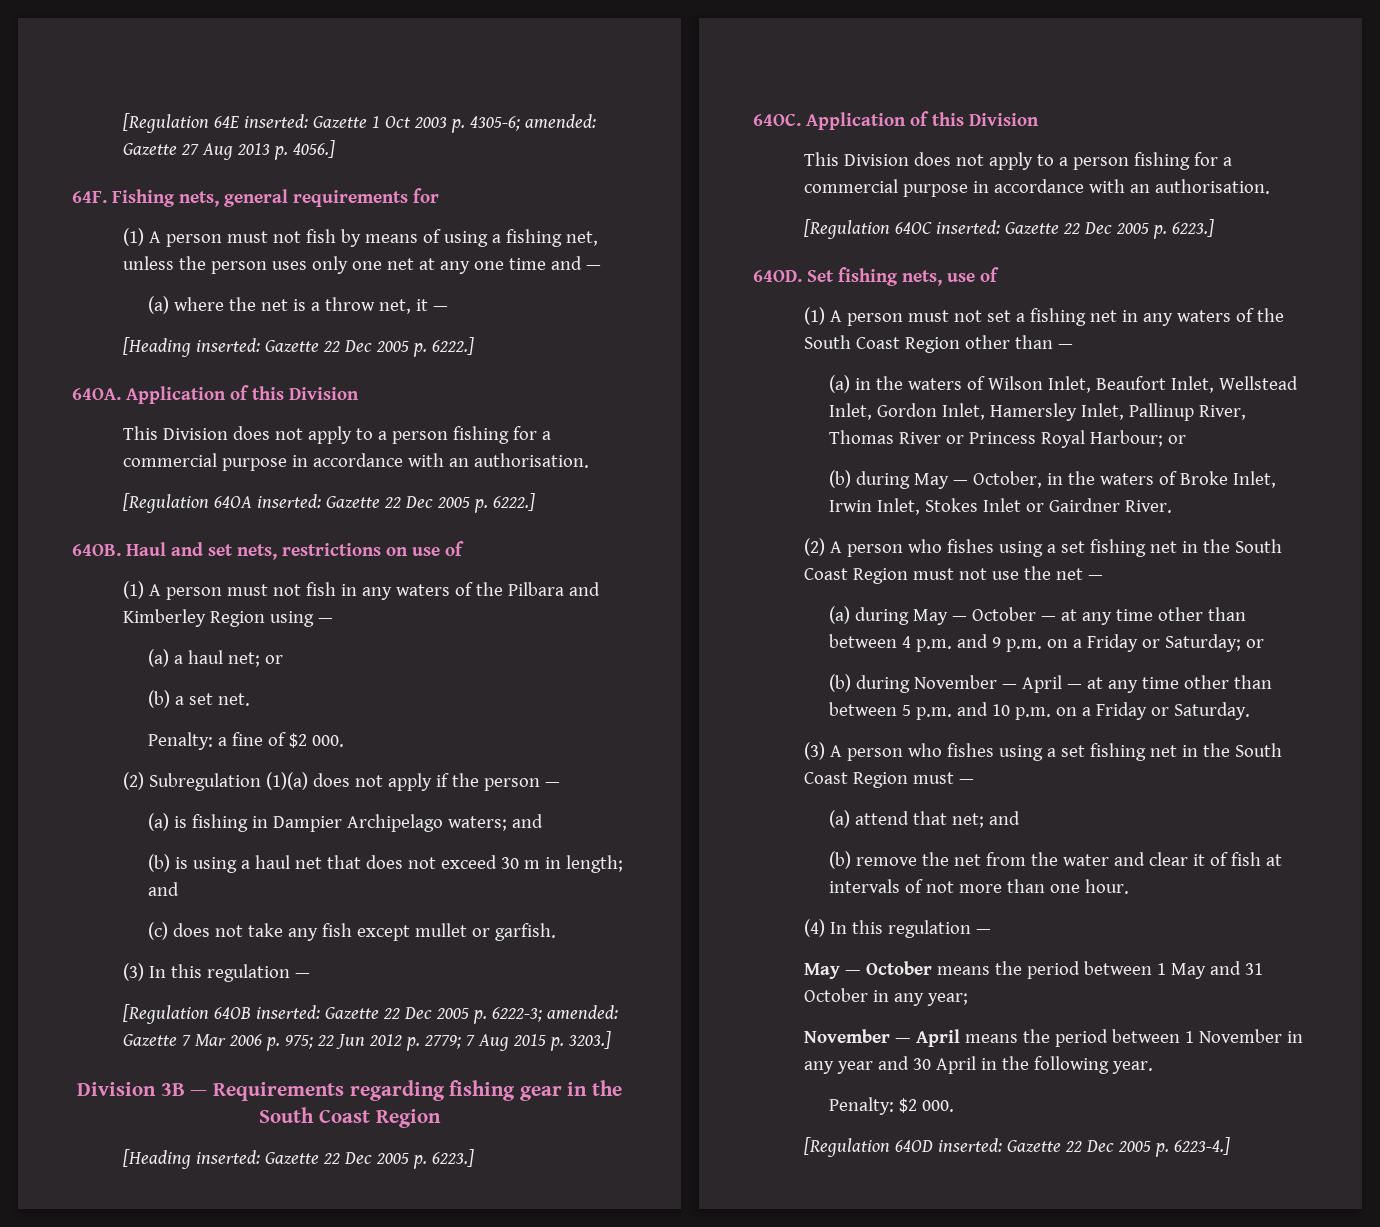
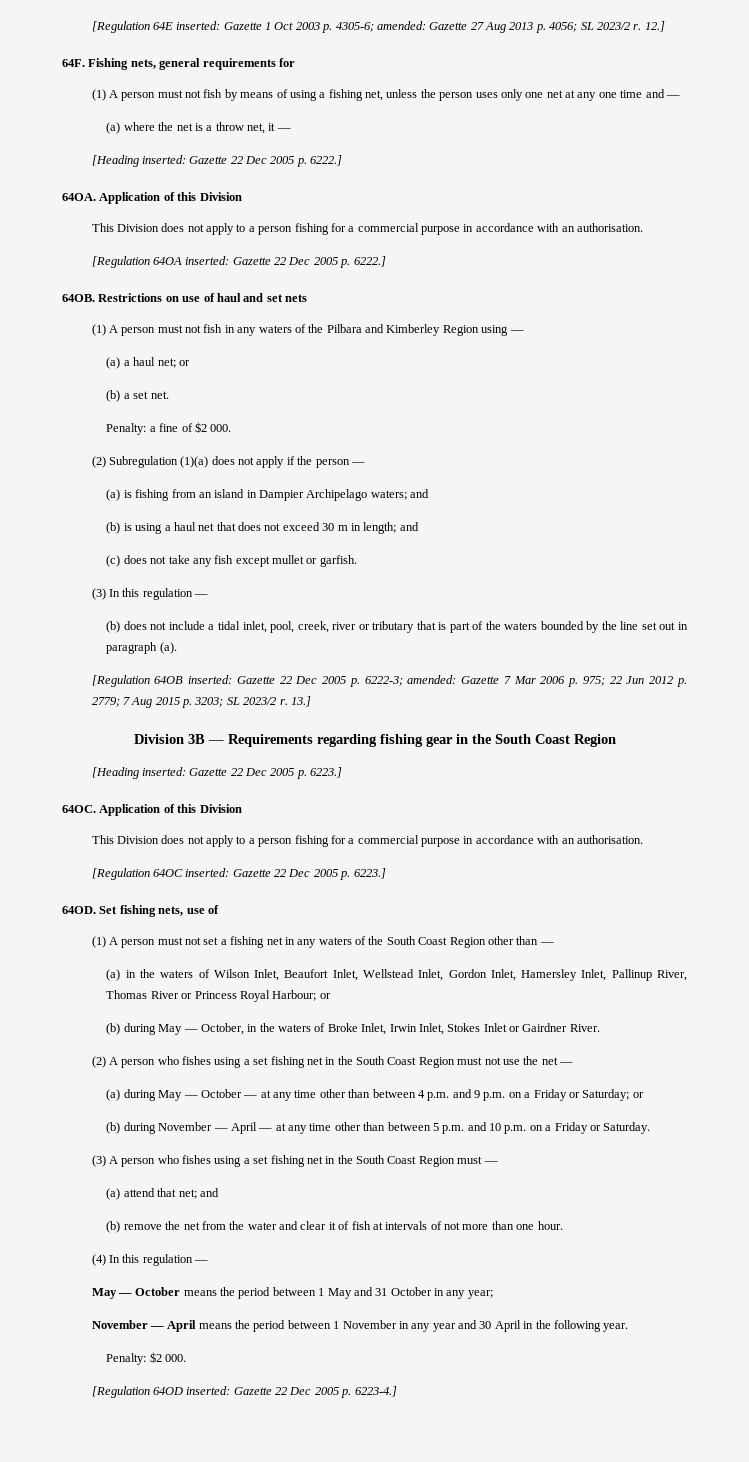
[292,140,335,158] 4056.] -> [549,21,665,32] 4056; SL 2023/2 r. 12.]
[126,542,381,560] Haul and set nets, restrictions -> [98,293,163,302] Restrictions
(464, 548) none -> [216,293,307,302] haul and set nets
(249, 823) none -> [171,489,245,498] from an island
(310, 975) none -> [106,621,688,633] [106,642,177,654] // (b) does not include a tidal inlet, pool, creek, river or tributary that is part of the waters bounded by the line set out in paragraph (a).
[567,1031,611,1049] 3203.] -> [194,696,311,707] 3203; SL 2023/2 r. 13.]

